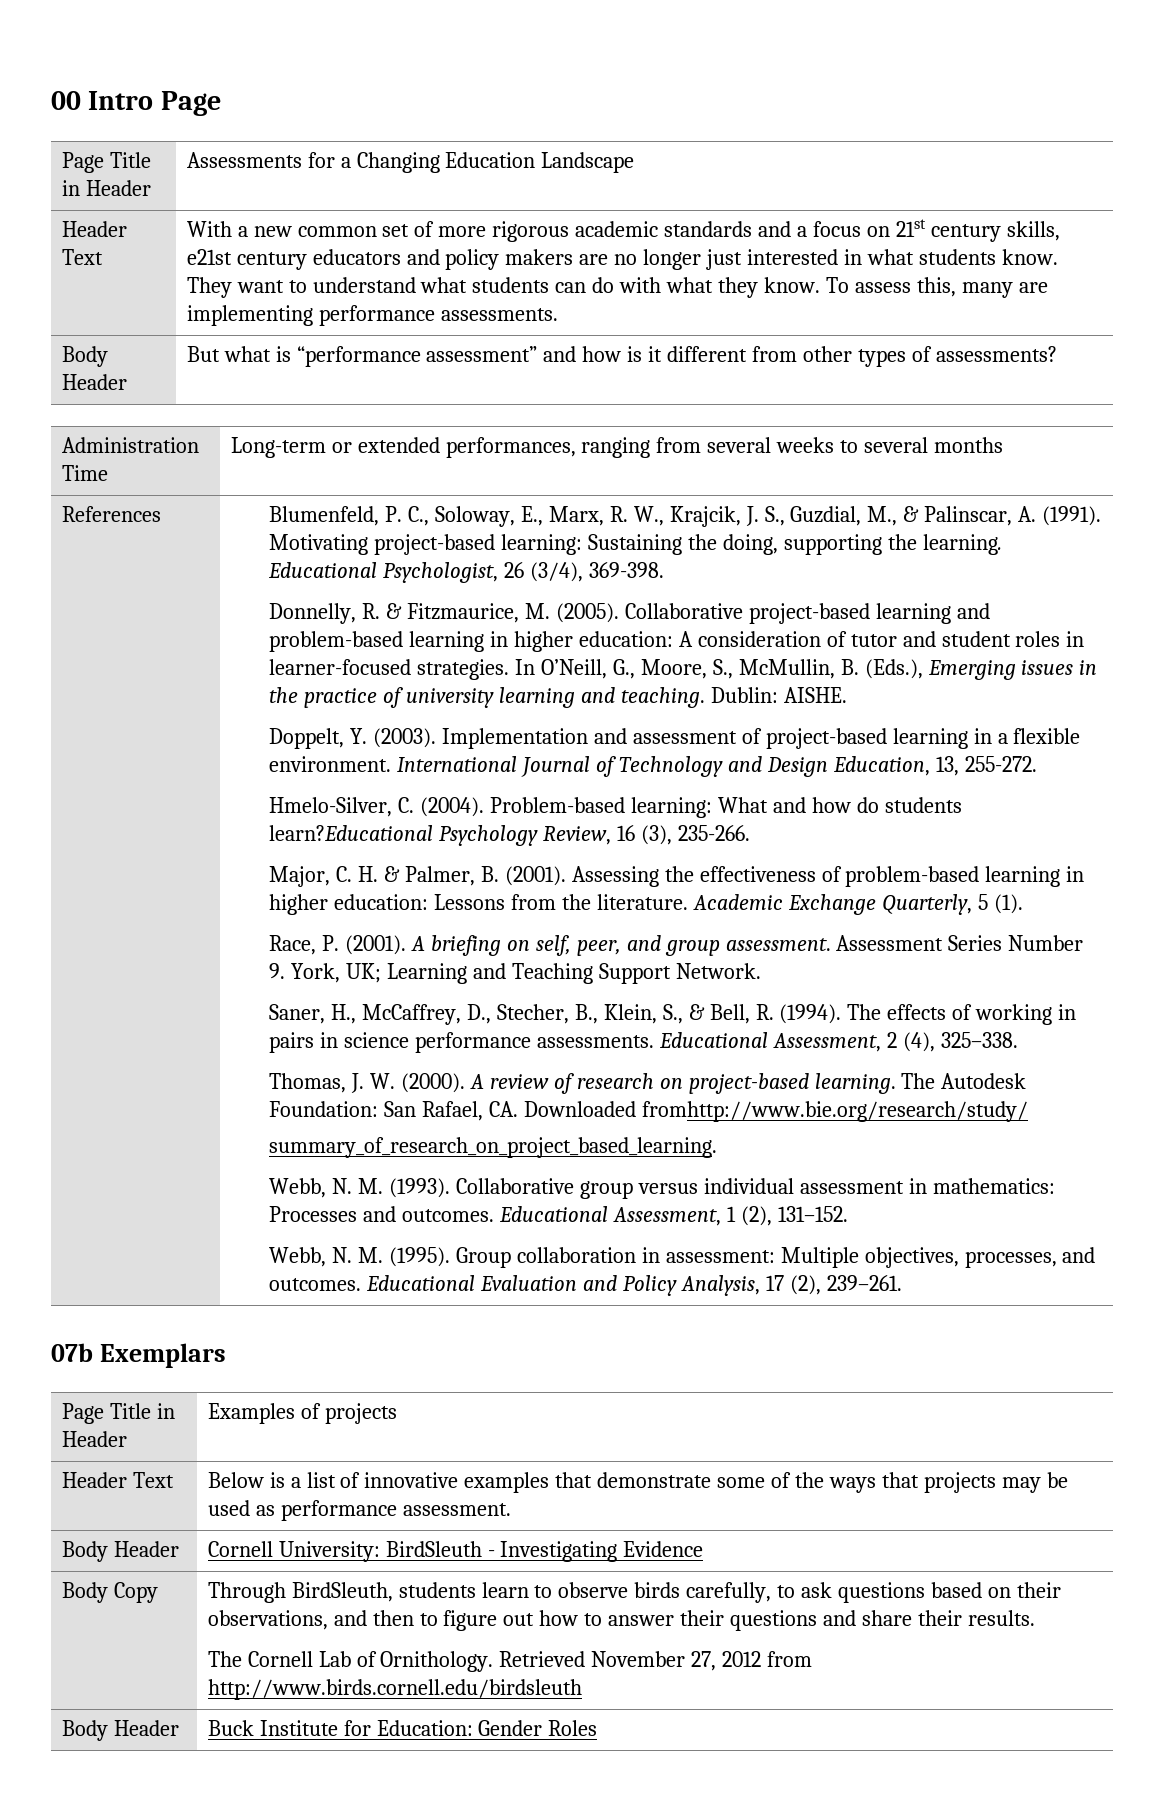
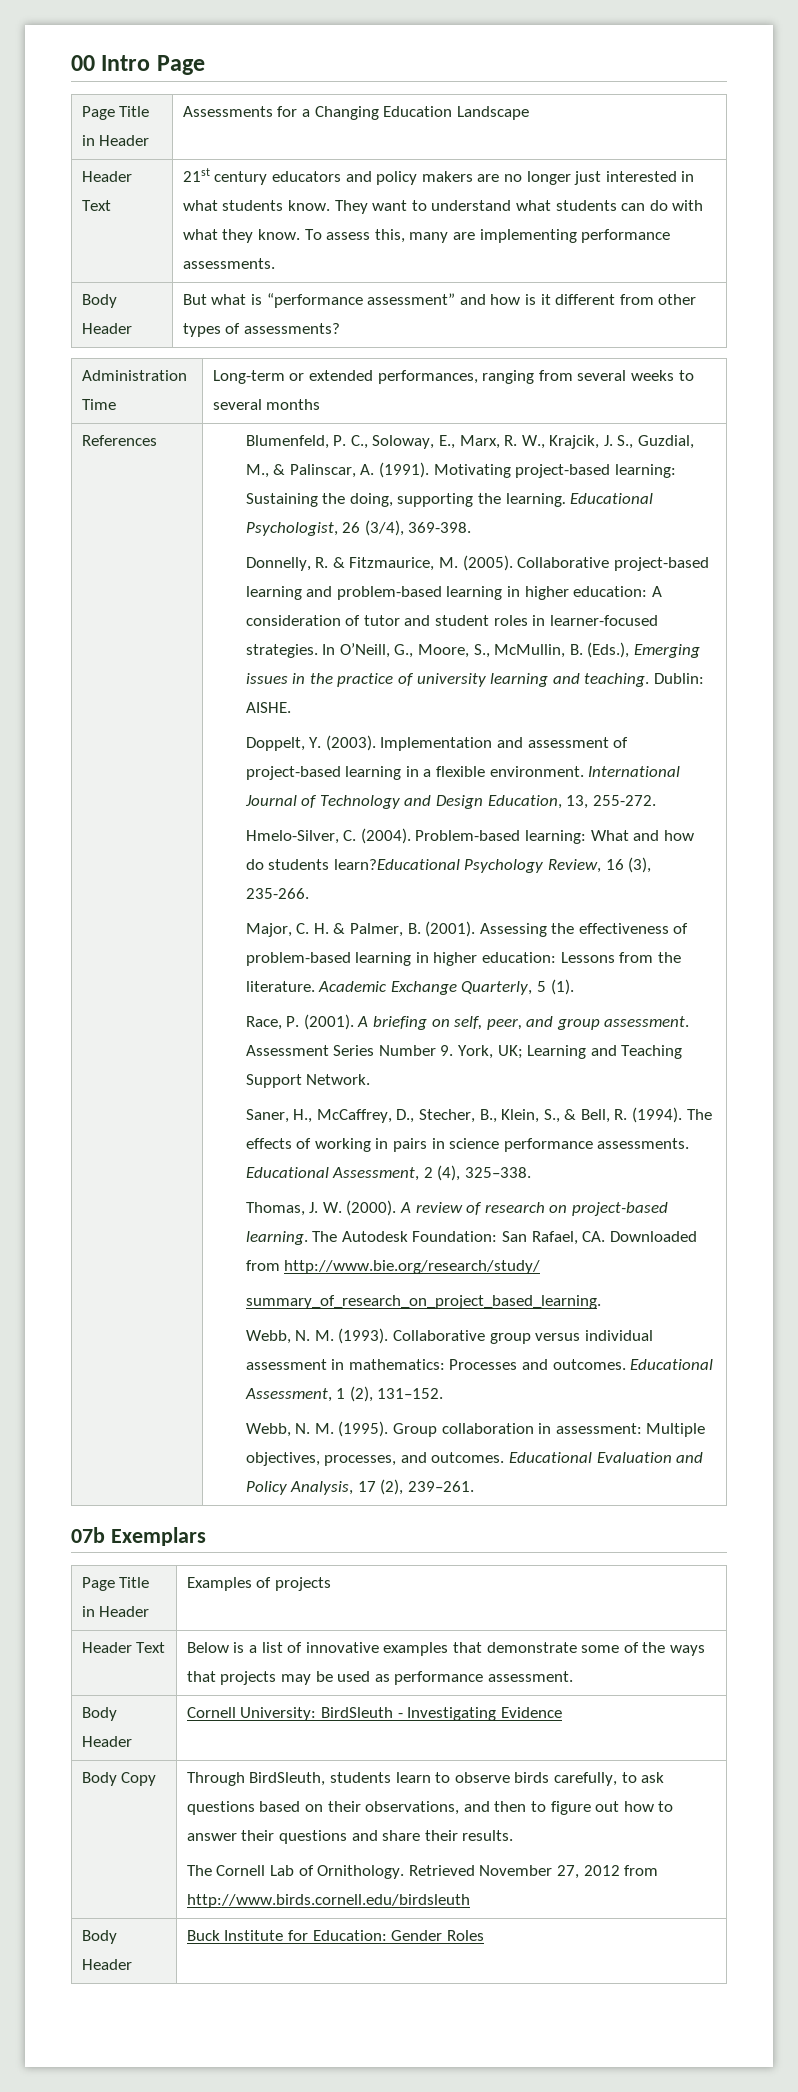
[186,219,1060,242] [186,249,232,265] With a new common set of more rigorous academic standards and a focus on 21st century skills, e21st -> [182,168,210,182] 21st
[641,1101,1028,1122] fromhttp://www.bie.org/research/study/ -> [245,1260,541,1274] from http://www.bie.org/research/study/

